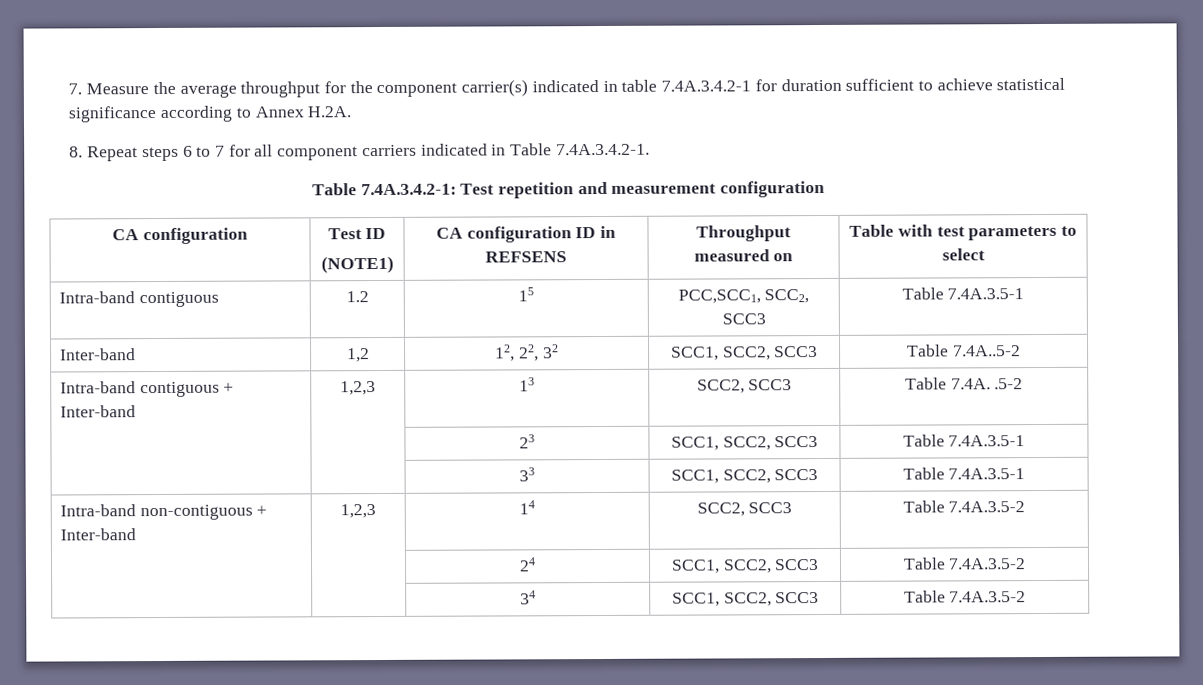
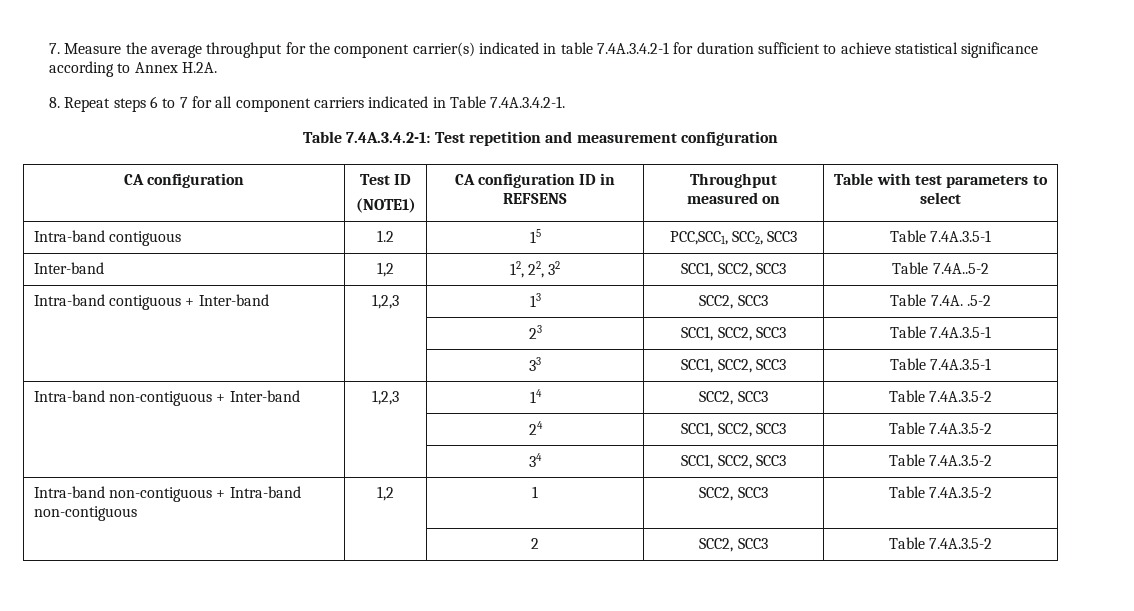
(1027, 597) none -> [33,486,301,502] [33,506,137,521] [377,486,394,501] [532,486,538,498] [699,487,768,501] [888,486,993,498] [531,538,539,549] [699,538,768,552] [888,537,993,549] // Intra-band non-contiguous + Intra-band non-contiguous | 1,2 | 1 | SCC2, SCC3 | Table 7.4A.3.5-2 // | | 2 | SCC2, SCC3 | Table 7.4A.3.5-2

